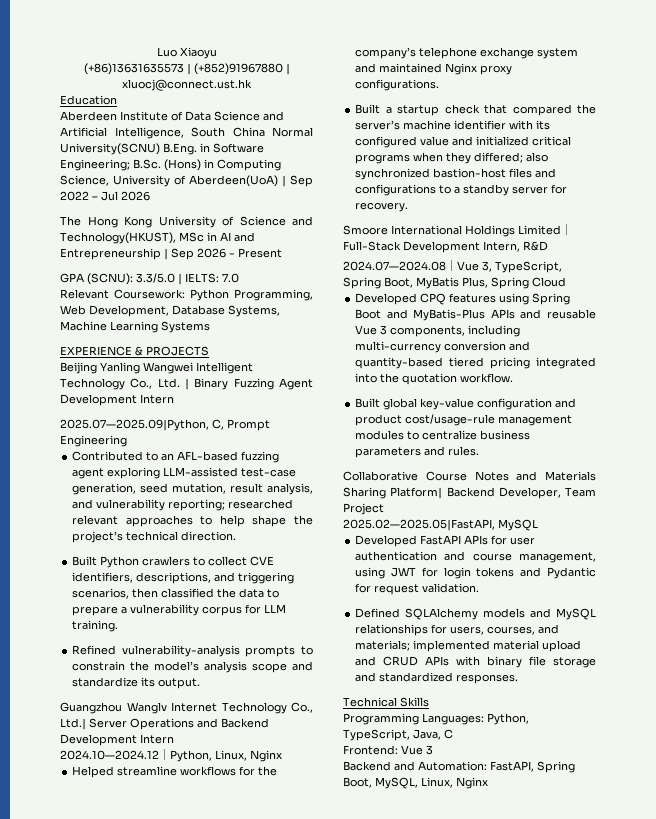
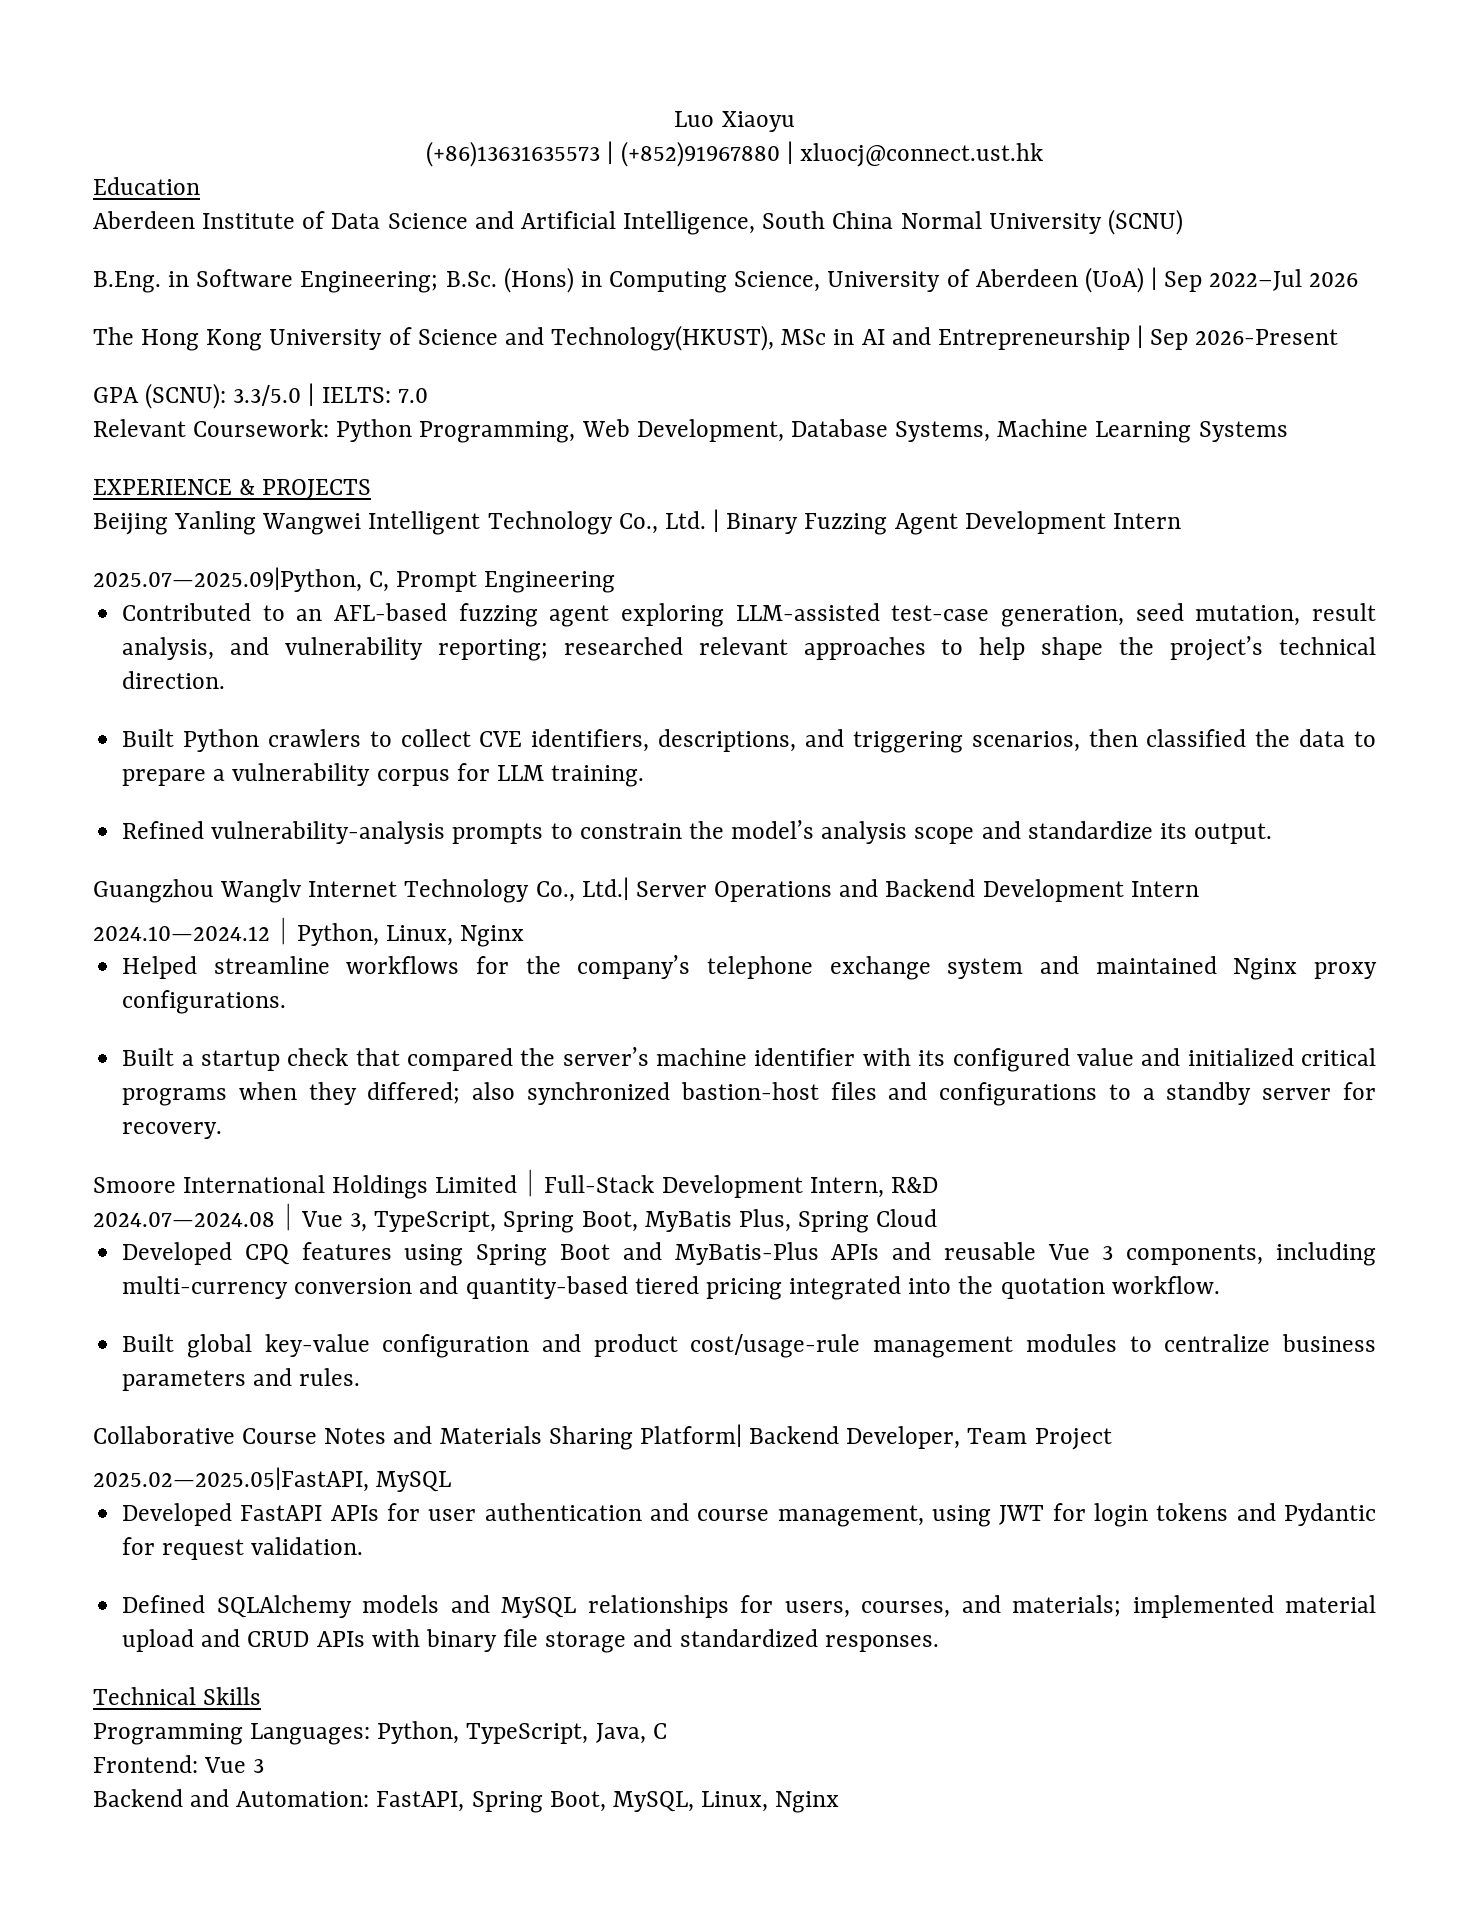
[60,143,160,155] University(SCNU) -> [988,209,1183,235] University (SCNU) //
[189,175,313,187] [60,191,118,201] Aberdeen(UoA) | Sep 2022 – Jul -> [975,267,1303,293] Aberdeen (UoA) | Sep 2022–Jul
[197,248,282,258] 2026 - Present -> [1195,329,1339,345] 2026-Present

